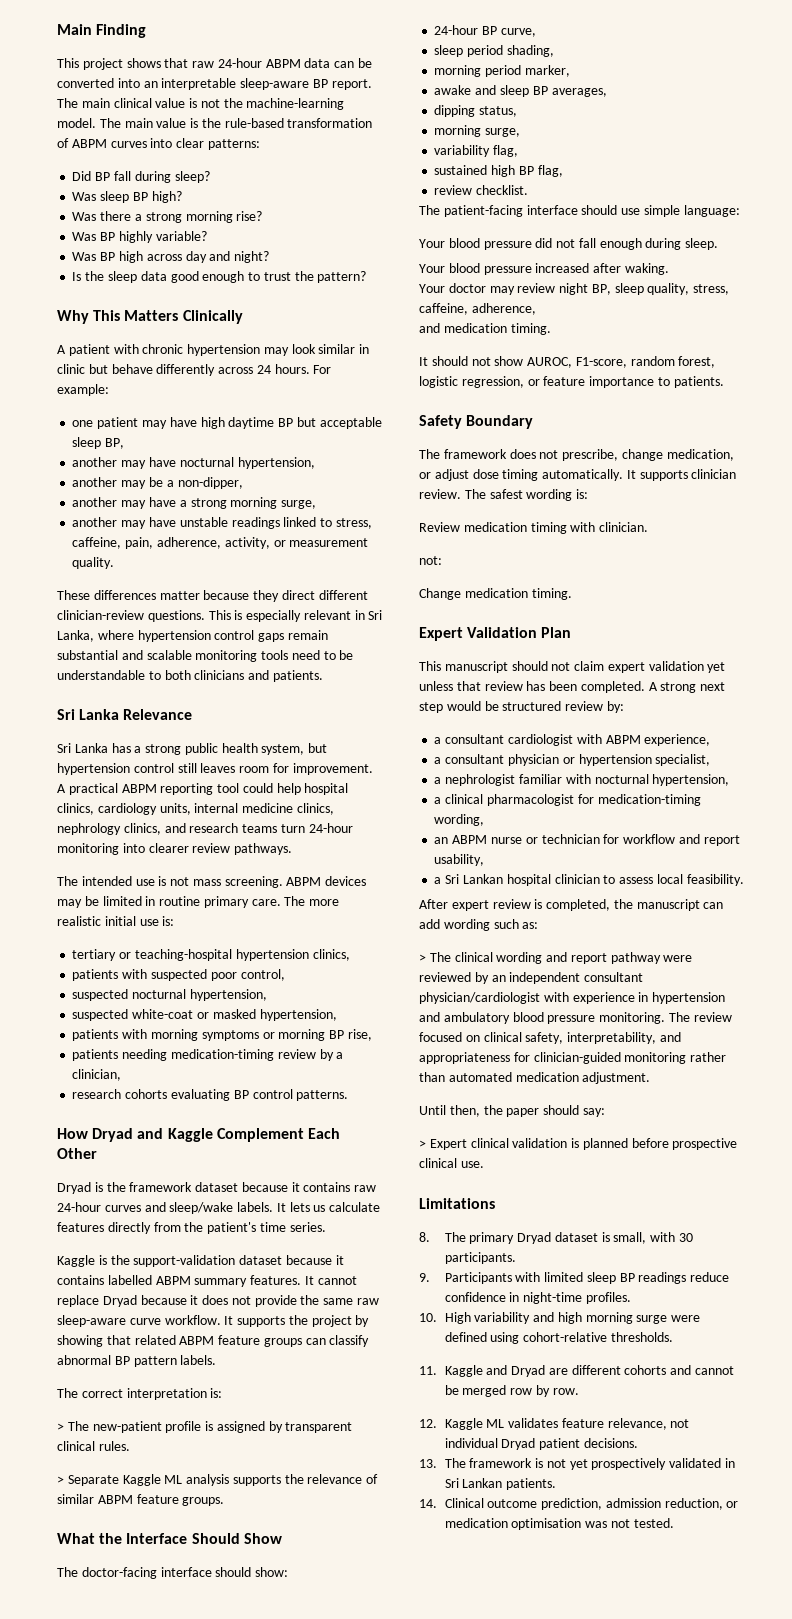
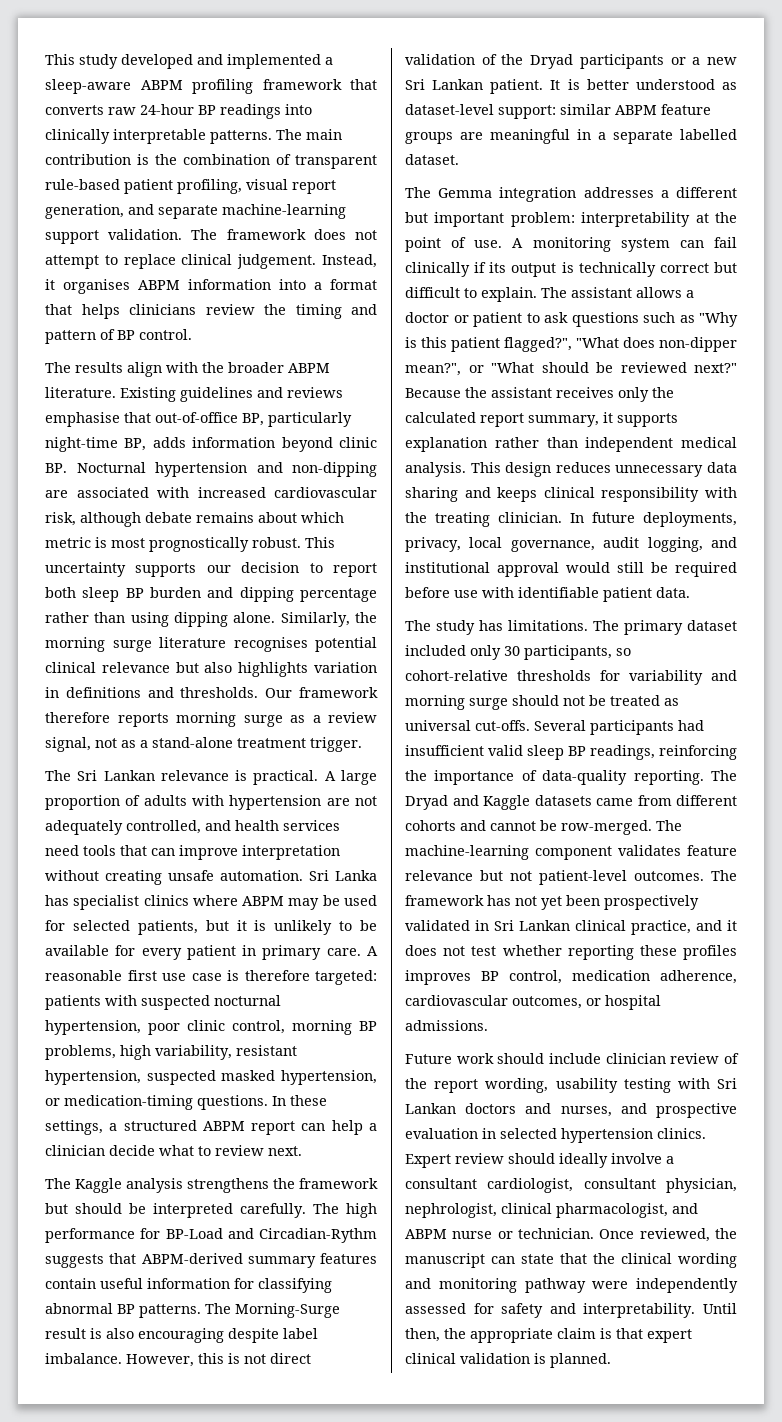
[57,24,147,38] [57,58,373,70] [57,78,372,90] [57,98,345,110] [57,118,373,128] [57,138,260,150] [72,171,210,183] [72,191,182,203] [72,211,263,223] [72,231,207,243] [72,251,270,263] [72,271,367,283] [57,310,243,324] [57,344,370,356] [57,364,332,376] [57,384,109,396] [72,417,382,429] [72,437,125,449] [72,457,315,469] [72,477,243,489] [72,497,317,509] [72,517,372,529] [72,537,369,549] [72,557,115,569] [57,590,368,602] [57,610,383,622] [57,630,328,642] [57,650,354,662] [57,670,323,682] [57,709,193,720] [57,743,328,755] [57,763,373,775] [57,783,349,795] [57,803,334,815] [57,823,353,835] [57,843,293,855] [57,876,367,888] [57,896,340,908] [57,916,175,926] [72,949,350,961] [72,969,285,981] [72,989,267,1001] [72,1009,337,1021] [72,1029,372,1041] [72,1049,344,1061] [72,1069,122,1081] [72,1089,349,1101] [57,1128,340,1142] [57,1148,97,1159] [57,1182,377,1194] [57,1202,381,1214] [57,1222,326,1234] [57,1255,344,1267] [57,1275,357,1287] [57,1295,380,1307] [57,1315,370,1327] [57,1335,370,1347] [57,1355,217,1367] [57,1388,223,1400] [57,1421,353,1433] [57,1441,130,1451] [57,1474,379,1486] [57,1494,225,1506] [57,1533,282,1544] [57,1567,289,1579] [434,25,536,37] [434,45,554,57] [434,65,570,77] [434,85,607,97] [434,105,518,117] [434,125,521,137] [434,145,519,157] [434,165,563,177] [434,185,529,195] [419,205,740,217] [419,238,719,250] [419,263,669,275] [419,283,730,295] [419,303,536,315] [419,323,551,335] [419,356,716,368] [419,376,724,388] [419,415,534,429] [419,449,734,461] [419,469,737,481] [419,489,589,501] [419,522,649,534] [419,556,442,565] [419,588,572,600] [419,627,572,641] [419,661,726,673] [419,681,726,693] [419,701,624,713] [434,734,711,746] [434,754,711,766] [434,774,730,786] [434,794,701,806] [434,814,485,826] [434,834,740,846] [434,854,485,866] [434,874,744,886] [419,899,724,911] [419,919,539,931] [419,952,693,964] [419,972,644,984] [419,992,726,1004] [419,1012,732,1024] [419,1032,681,1044] [419,1052,727,1064] [419,1072,651,1084] [419,1105,605,1117] [419,1138,738,1150] [419,1158,484,1168] [419,1198,495,1209] [419,1232,694,1244] [444,1252,516,1264] [419,1272,730,1284] [444,1292,631,1304] [419,1312,701,1324] [444,1332,673,1344] [419,1365,568,1377] Main Finding // This project shows that raw 24-hour ABPM data can be converted into an interpretable sleep-aware BP report. The main clinical value is not the machine-learning model. The main value is the rule-based transformation of ABPM curves into clear patterns: // Did BP fall during sleep? // Was sleep BP high? // Was there a strong morning rise? // Was BP highly variable? // Was BP high across day and night? // Is the sleep data good enough to trust the pattern? // Why This Matters Clinically // A patient with chronic hypertension may look similar in clinic but behave differently across 24 hours. For example: // one patient may have high daytime BP but acceptable sleep BP, // another may have nocturnal hypertension, // another may be a non-dipper, // another may have a strong morning surge, // another may have unstable readings linked to stress, caffeine, pain, adherence, activity, or measurement quality. // These differences matter because they direct different clinician-review questions. This is especially relevant in Sri Lanka, where hypertension control gaps remain substantial and scalable monitoring tools need to be understandable to both clinicians and patients. // Sri Lanka Relevance // Sri Lanka has a strong public health system, but hypertension control still leaves room for improvement. A practical ABPM reporting tool could help hospital clinics, cardiology units, internal medicine clinics, nephrology clinics, and research teams turn 24-hour monitoring into clearer review pathways. // The intended use is not mass screening. ABPM devices may be limited in routine primary care. The more realistic initial use is: // tertiary or teaching-hospital hypertension clinics, // patients with suspected poor control, // suspected nocturnal hypertension, // suspected white-coat or masked hypertension, // patients with morning symptoms or morning BP rise, // patients needing medication-timing review by a clinician, // research cohorts evaluating BP control patterns. // How Dryad and Kaggle Complement Each Other // Dryad is the framework dataset because it contains raw 24-hour curves and sleep/wake labels. It lets us calculate features directly from the patient's time series. // Kaggle is the support-validation dataset because it contains labelled ABPM summary features. It cannot replace Dryad because it does not provide the same raw sleep-aware curve workflow. It supports the project by showing that related ABPM feature groups can classify abnormal BP pattern labels. // The correct interpretation is: // > The new-patient profile is assigned by transparent clinical rules. // > Separate Kaggle ML analysis supports the relevance of similar ABPM feature groups. // What the Interface Should Show // The doctor-facing interface should show: // 24-hour BP curve, // sleep period shading, // morning period marker, // awake and sleep BP averages, // dipping status, // morning surge, // variability flag, // sustained high BP flag, // review checklist. // The patient-facing interface should use simple language: // Your blood pressure did not fall enough during sleep. // Your blood pressure increased after waking. // Your doctor may review night BP, sleep quality, stress, caffeine, adherence, // and medication timing. // It should not show AUROC, F1-score, random forest, logistic regression, or feature importance to patients. // Safety Boundary // The framework does not prescribe, change medication, or adjust dose timing automatically. It supports clinician review. The safest wording is: // Review medication timing with clinician. // not: // Change medication timing. // Expert Validation Plan // This manuscript should not claim expert validation yet unless that review has been completed. A strong next step would be structured review by: // a consultant cardiologist with ABPM experience, // a consultant physician or hypertension specialist, // a nephrologist familiar with nocturnal hypertension, // a clinical pharmacologist for medication-timing wording, // an ABPM nurse or technician for workflow and report usability, // a Sri Lankan hospital clinician to assess local feasibility. // After expert review is completed, the manuscript can add wording such as: // > The clinical wording and report pathway were reviewed by an independent consultant physician/cardiologist with experience in hypertension and ambulatory blood pressure monitoring. The review focused on clinical safety, interpretability, and appropriateness for clinician-guided monitoring rather than automated medication adjustment. // Until then, the paper should say: // > Expert clinical validation is planned before prospective clinical use. // Limitations // 8. The primary Dryad dataset is small, with 30 participants. // 9. Participants with limited sleep BP readings reduce confidence in night-time profiles. // 10. High variability and high morning surge were defined using cohort-relative thresholds. // 11. Kaggle and Dryad are -> [45,54,333,69] [45,79,377,94] [45,104,312,119] [45,129,342,144] [45,154,377,169] [45,179,336,194] [45,204,346,219] [45,229,377,244] [45,254,378,269] [45,279,377,294] [45,304,377,319] [45,329,192,344] [45,362,330,377] [45,387,343,402] [45,412,352,427] [45,437,377,452] [45,462,377,477] [45,487,377,498] [45,512,344,527] [45,537,335,552] [45,562,377,577] [45,587,377,602] [45,612,377,627] [45,637,377,652] [45,662,378,677] [45,687,378,698] [45,712,377,727] [45,737,362,752] [45,770,377,785] [45,795,377,810] [45,820,340,835] [45,845,340,860] [45,870,377,885] [45,895,377,910] [45,920,377,935] [45,945,378,960] [45,970,377,985] [45,995,281,1010] [45,1020,377,1035] [45,1045,297,1060] [45,1070,377,1085] [45,1095,327,1110] [45,1120,377,1135] [45,1145,302,1156] [45,1178,378,1193] [45,1203,377,1218] [45,1228,377,1243] [45,1253,377,1268] [45,1278,332,1293] [45,1303,340,1318] [45,1328,318,1343] [45,1353,311,1367] [405,54,737,69] [405,79,737,94] [405,104,711,119] [405,129,737,144] [405,154,459,165] [405,187,737,202] [405,212,737,227] [405,237,737,252] [405,262,737,277] [405,287,694,302] [405,312,738,327] [405,337,737,352] [405,362,737,376] [405,387,674,402] [405,412,678,427] [405,437,737,452] [405,462,737,477] [405,487,737,502] [405,512,737,527] [405,537,737,552] [405,562,737,577] [405,587,690,602] [405,620,737,635] [405,645,631,660] [405,670,737,685] [405,695,679,710] [405,720,704,735] [405,745,737,760] [405,770,737,785] [405,795,672,810] This study developed and implemented a sleep-aware ABPM profiling framework that converts raw 24-hour BP readings into clinically interpretable patterns. The main contribution is the combination of transparent rule-based patient profiling, visual report generation, and separate machine-learning support validation. The framework does not attempt to replace clinical judgement. Instead, it organises ABPM information into a format that helps clinicians review the timing and pattern of BP control. // The results align with the broader ABPM literature. Existing guidelines and reviews emphasise that out-of-office BP, particularly night-time BP, adds information beyond clinic BP. Nocturnal hypertension and non-dipping are associated with increased cardiovascular risk, although debate remains about which metric is most prognostically robust. This uncertainty supports our decision to report both sleep BP burden and dipping percentage rather than using dipping alone. Similarly, the morning surge literature recognises potential clinical relevance but also highlights variation in definitions and thresholds. Our framework therefore reports morning surge as a review signal, not as a stand-alone treatment trigger. // The Sri Lankan relevance is practical. A large proportion of adults with hypertension are not adequately controlled, and health services need tools that can improve interpretation without creating unsafe automation. Sri Lanka has specialist clinics where ABPM may be used for selected patients, but it is unlikely to be available for every patient in primary care. A reasonable first use case is therefore targeted: patients with suspected nocturnal hypertension, poor clinic control, morning BP problems, high variability, resistant hypertension, suspected masked hypertension, or medication-timing questions. In these settings, a structured ABPM report can help a clinician decide what to review next. // The Kaggle analysis strengthens the framework but should be interpreted carefully. The high performance for BP-Load and Circadian-Rythm suggests that ABPM-derived summary features contain useful information for classifying abnormal BP patterns. The Morning-Surge result is also encouraging despite label imbalance. However, this is not direct validation of the Dryad participants or a new Sri Lankan patient. It is better understood as dataset-level support: similar ABPM feature groups are meaningful in a separate labelled dataset. // The Gemma integration addresses a different but important problem: interpretability at the point of use. A monitoring system can fail clinically if its output is technically correct but difficult to explain. The assistant allows a doctor or patient to ask questions such as "Why is this patient flagged?", "What does non-dipper mean?", or "What should be reviewed next?" Because the assistant receives only the calculated report summary, it supports explanation rather than independent medical analysis. This design reduces unnecessary data sharing and keeps clinical responsibility with the treating clinician. In future deployments, privacy, local governance, audit logging, and institutional approval would still be required before use with identifiable patient data. // The study has limitations. The primary dataset included only 30 participants, so cohort-relative thresholds for variability and morning surge should not be treated as universal cut-offs. Several participants had insufficient valid sleep BP readings, reinforcing the importance of data-quality reporting. The Dryad and Kaggle datasets came from
[462,1385,579,1397] [419,1418,690,1430] [444,1438,638,1450] [419,1458,544,1468] merged row by row. // 12. Kaggle ML validates feature relevance, not individual Dryad patient decisions. // 13. The framework is -> [561,820,682,835] [405,845,737,860] [405,870,737,885] [405,895,511,906] row-merged. The machine-learning component validates feature relevance but not patient-level outcomes. The framework has
(588, 1464) none -> [566,895,600,906] been
[506,1478,557,1490] [419,1498,739,1510] [444,1518,674,1530] patients. // 14. Clinical outcome prediction, admission reduction, or medication optimisation was not tested. -> [575,920,737,935] [405,945,737,960] [405,970,737,985] [405,995,661,1010] [405,1020,488,1031] [405,1053,739,1064] [405,1078,737,1093] [405,1103,737,1118] [405,1128,706,1143] [405,1153,674,1168] [405,1178,737,1193] [405,1203,698,1218] [405,1228,737,1242] [405,1253,737,1268] [405,1278,738,1293] [405,1303,737,1318] [405,1328,692,1343] [405,1353,611,1368] clinical practice, and it does not test whether reporting these profiles improves BP control, medication adherence, cardiovascular outcomes, or hospital admissions. // Future work should include clinician review of the report wording, usability testing with Sri Lankan doctors and nurses, and prospective evaluation in selected hypertension clinics. Expert review should ideally involve a consultant cardiologist, consultant physician, nephrologist, clinical pharmacologist, and ABPM nurse or technician. Once reviewed, the manuscript can state that the clinical wording and monitoring pathway were independently assessed for safety and interpretability. Until then, the appropriate claim is that expert clinical validation is planned.

